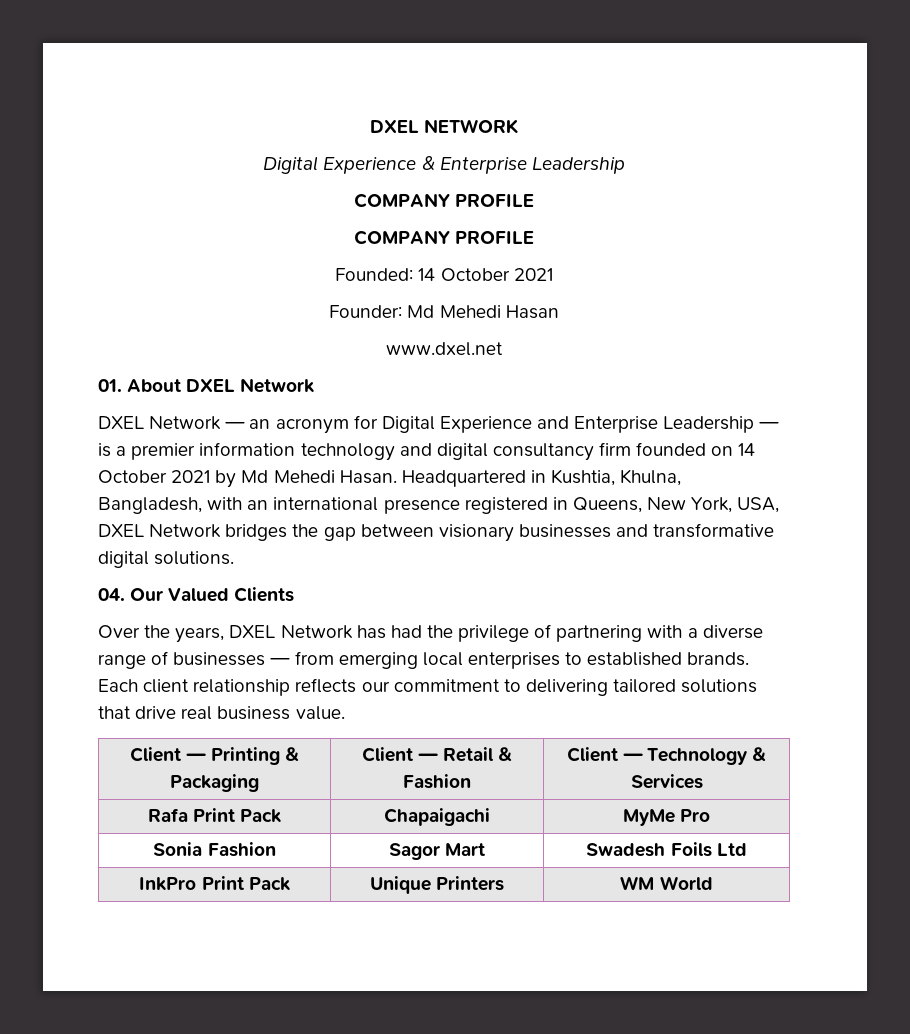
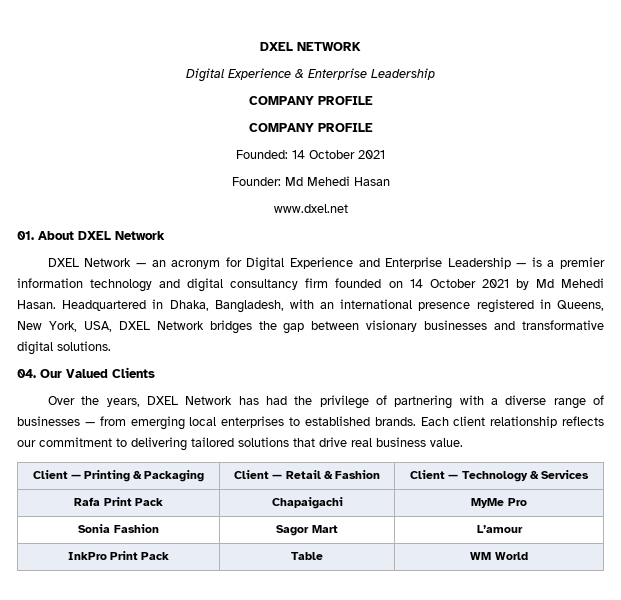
[551,469,682,486] Kushtia, Khulna, -> [169,300,209,311] Dhaka,
[586,842,747,857] Swadesh Foils Ltd -> [476,525,523,533] L’amour
[369,876,505,894] Unique Printers -> [291,552,323,560] Table

